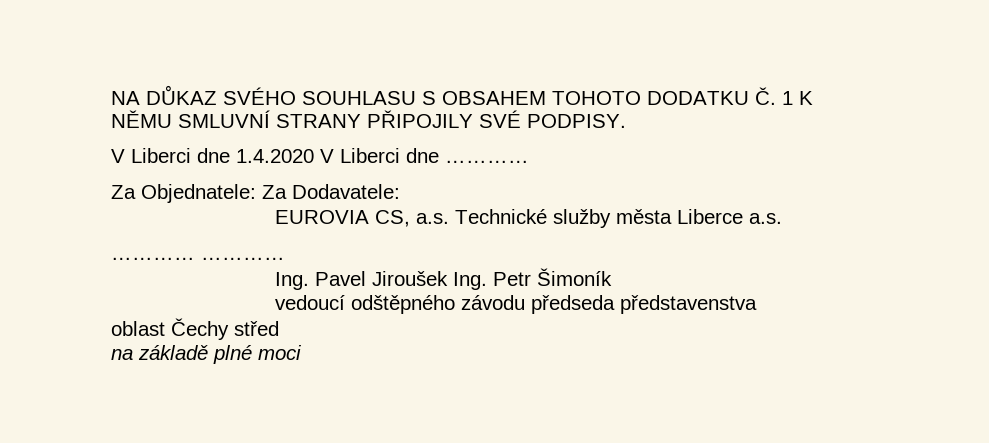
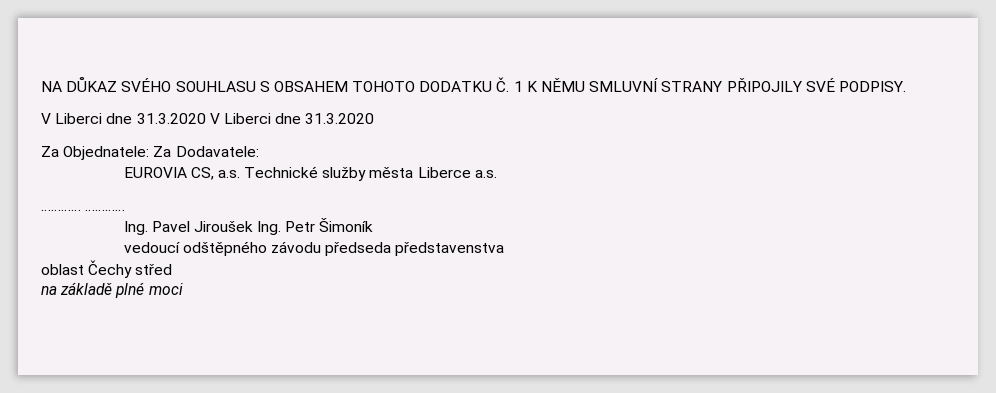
[236,148,529,163] 1.4.2020 V Liberci dne ………… -> [136,113,375,124] 31.3.2020 V Liberci dne 31.3.2020

